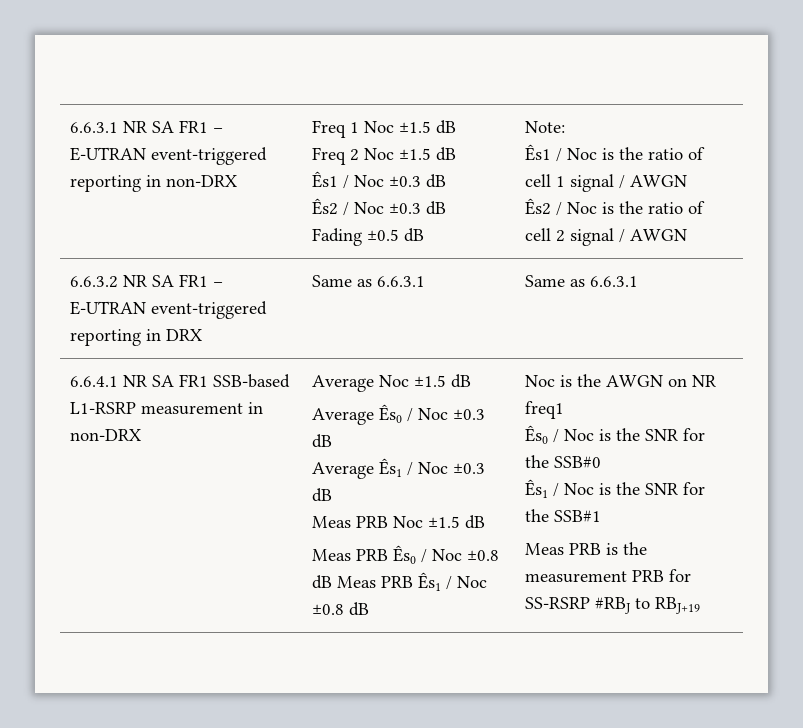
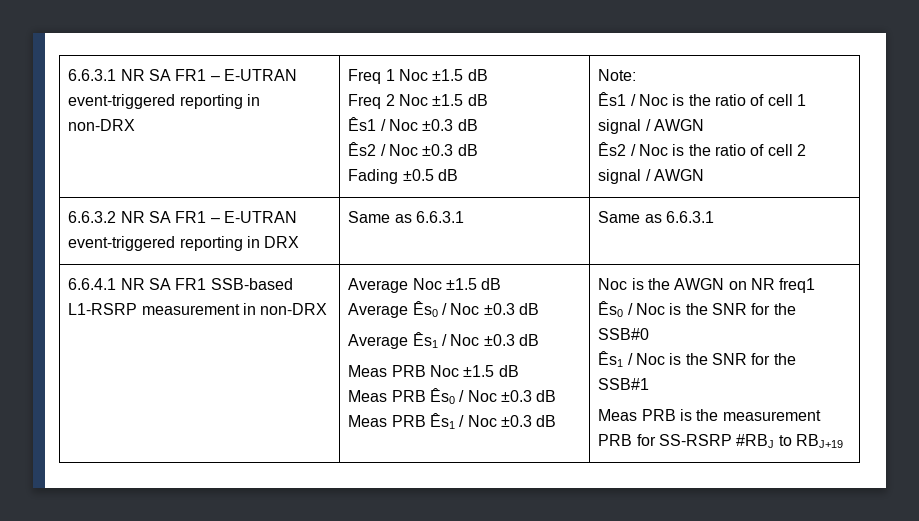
[466,550,499,561] ±0.8 -> [500,390,532,402] ±0.3
[311,604,344,615] ±0.8 -> [500,415,532,427] ±0.3

